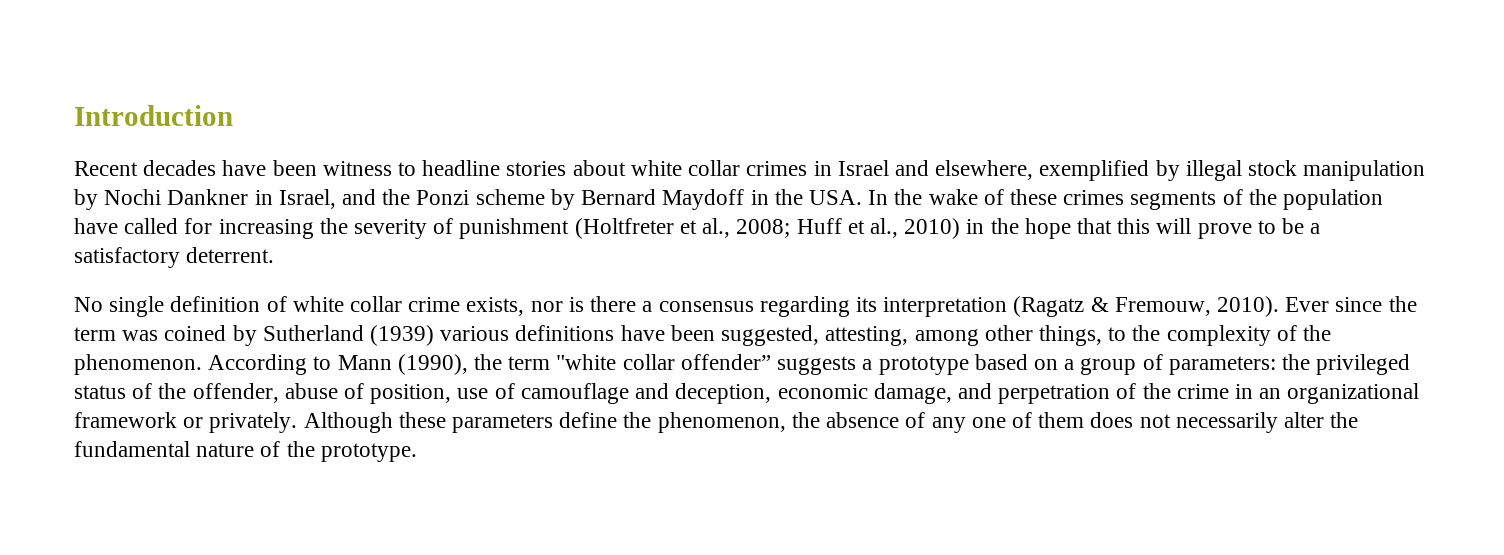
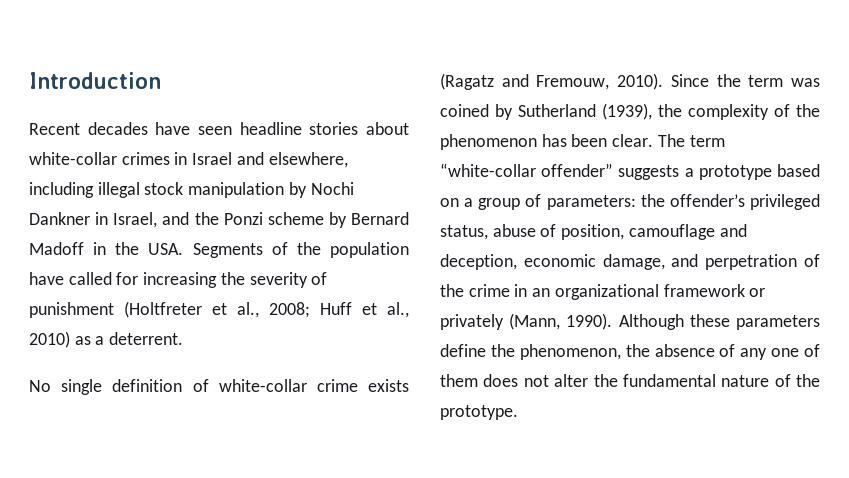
[272,160,417,176] been witness to -> [197,126,232,135] seen
[630,160,741,176] white collar -> [29,152,117,165] white-collar
[1039,160,1180,181] exemplified by -> [29,182,94,198] including
[662,189,745,210] Maydoff -> [29,242,84,255] Madoff
[868,189,1217,210] In the wake of these crimes segments -> [192,243,263,258] Segments
[966,218,1321,239] [74,247,180,268] in the hope that this will prove to be a satisfactory -> [74,336,105,345] as a
[292,296,1383,317] white collar crime exists, nor is there a consensus regarding its interpretation (Ragatz & Fremouw, 2010). Ever since -> [218,379,409,392] [440,73,709,90] white-collar crime exists (Ragatz and Fremouw, 2010). Since
[370,325,1331,346] [74,354,675,375] (1939) various definitions have been suggested, attesting, among other things, to the complexity of the phenomenon. According to Mann (1990), the term "white collar -> [602,103,820,120] [440,134,725,150] [440,163,536,177] (1939), the complexity of the phenomenon has been clear. The term “white-collar
[1316,354,1411,375] [74,383,279,403] privileged status of the offender, -> [669,194,820,210] [440,225,488,240] offender’s privileged status,
[457,383,515,399] use of -> (625, 232) none
[209,412,298,433] privately. -> [440,313,613,330] privately (Mann, 1990).
[1175,412,1278,433] necessarily -> (549, 381) none

